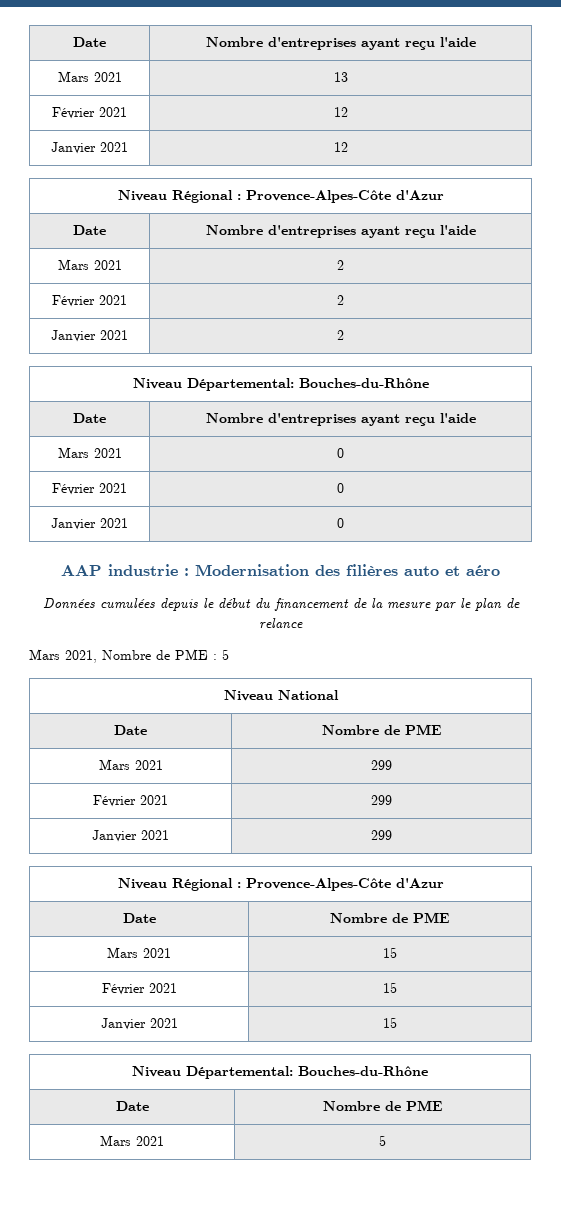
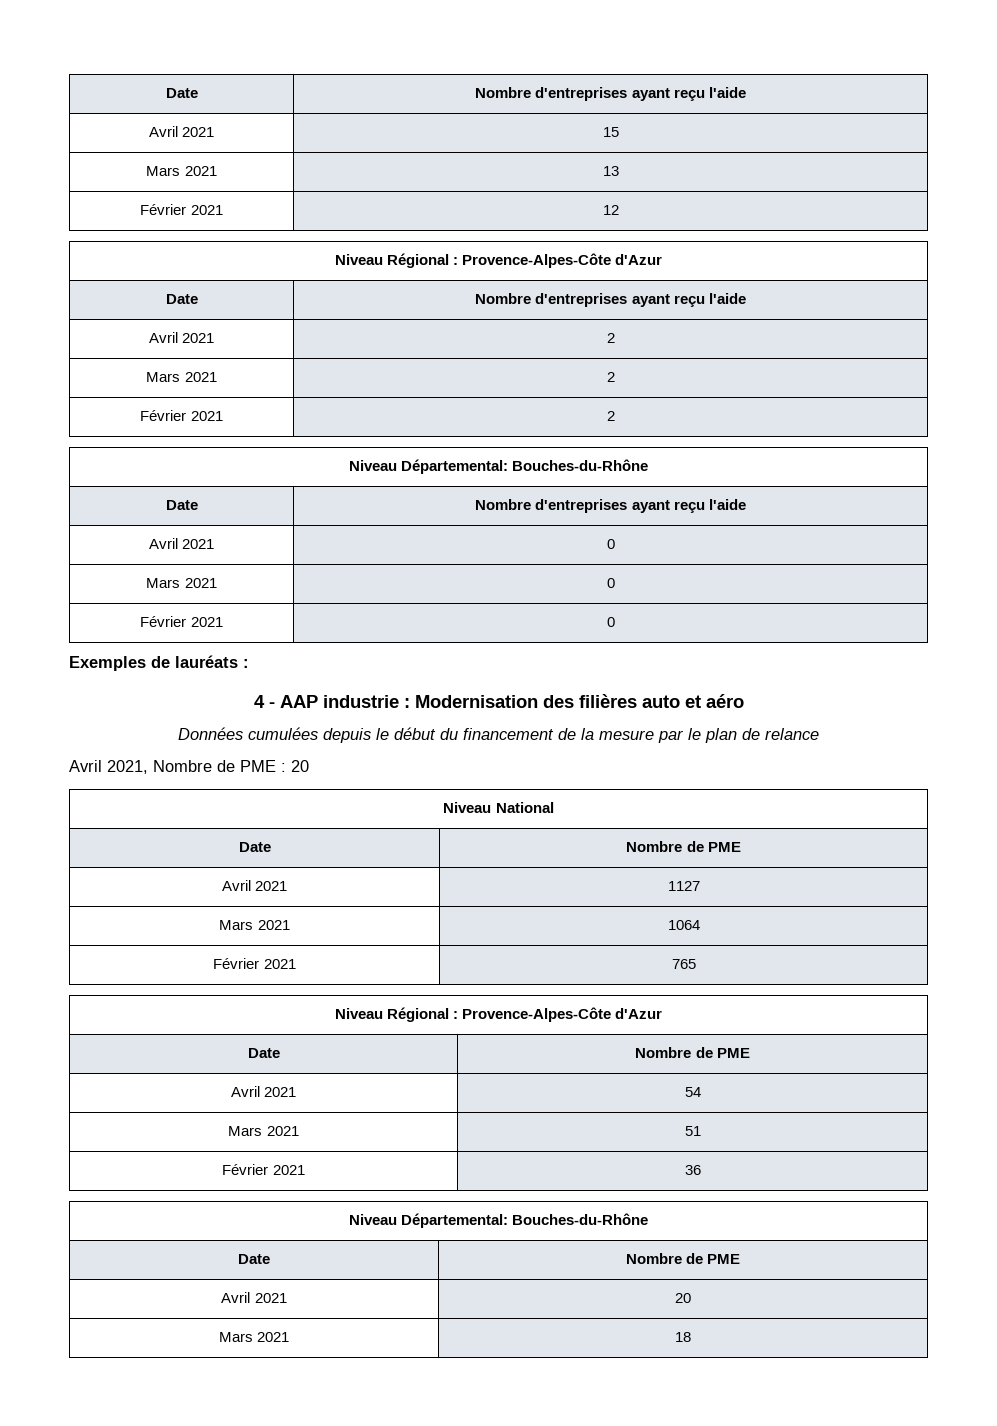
[73,37,106,47] [205,37,476,50] Date | Nombre d'entreprises ayant reçu l'aide -> [165,88,198,98] [475,87,746,101] [148,126,215,137] [602,127,619,137] Date | Nombre d'entreprises ayant reçu l'aide // Avril 2021 | 15
[51,142,128,154] [333,142,348,152] // Janvier 2021 | 12 -> (619, 210) none
(476, 230) none -> [148,332,215,343] [606,333,615,343] // Avril 2021 | 2
[51,330,128,342] [337,330,344,340] // Janvier 2021 | 2 -> (615, 416) none
(476, 418) none -> [148,538,215,549] [606,539,615,549] // Avril 2021 | 0
[51,518,128,530] [337,518,344,528] // Janvier 2021 | 0 // -> [69,655,249,671] [253,695,275,708] // Exemples de lauréats : // 4 -
[29,649,60,660] Mars -> [69,760,102,772] Avril
[222,649,229,660] 5 -> [291,760,309,772] 20
[98,759,163,770] [371,760,392,770] [93,795,168,807] [371,795,392,805] [92,830,169,842] [371,830,392,840] // Mars 2021 | 299 // Février 2021 | 299 // Janvier 2021 | 299 -> [221,880,288,891] [667,881,700,891] [219,920,290,930] [667,920,700,930] [213,958,296,969] [671,959,696,969] // Avril 2021 | 1127 // Mars 2021 | 1064 // Février 2021 | 765
[107,947,171,958] [383,947,397,958] [101,983,177,995] [383,982,397,993] [100,1018,178,1030] [383,1017,397,1028] // Mars 2021 | 15 // Février 2021 | 15 // Janvier 2021 | 15 -> [230,1086,297,1097] [684,1087,701,1097] [228,1126,299,1136] [684,1126,701,1136] [222,1164,305,1175] [684,1165,701,1175] // Avril 2021 | 54 // Mars 2021 | 51 // Février 2021 | 36
[100,1135,164,1146] [379,1135,386,1146] // Mars 2021 | 5 -> [221,1292,287,1303] [675,1293,691,1303] [218,1332,290,1342] [675,1332,691,1342] // Avril 2021 | 20 // Mars 2021 | 18

